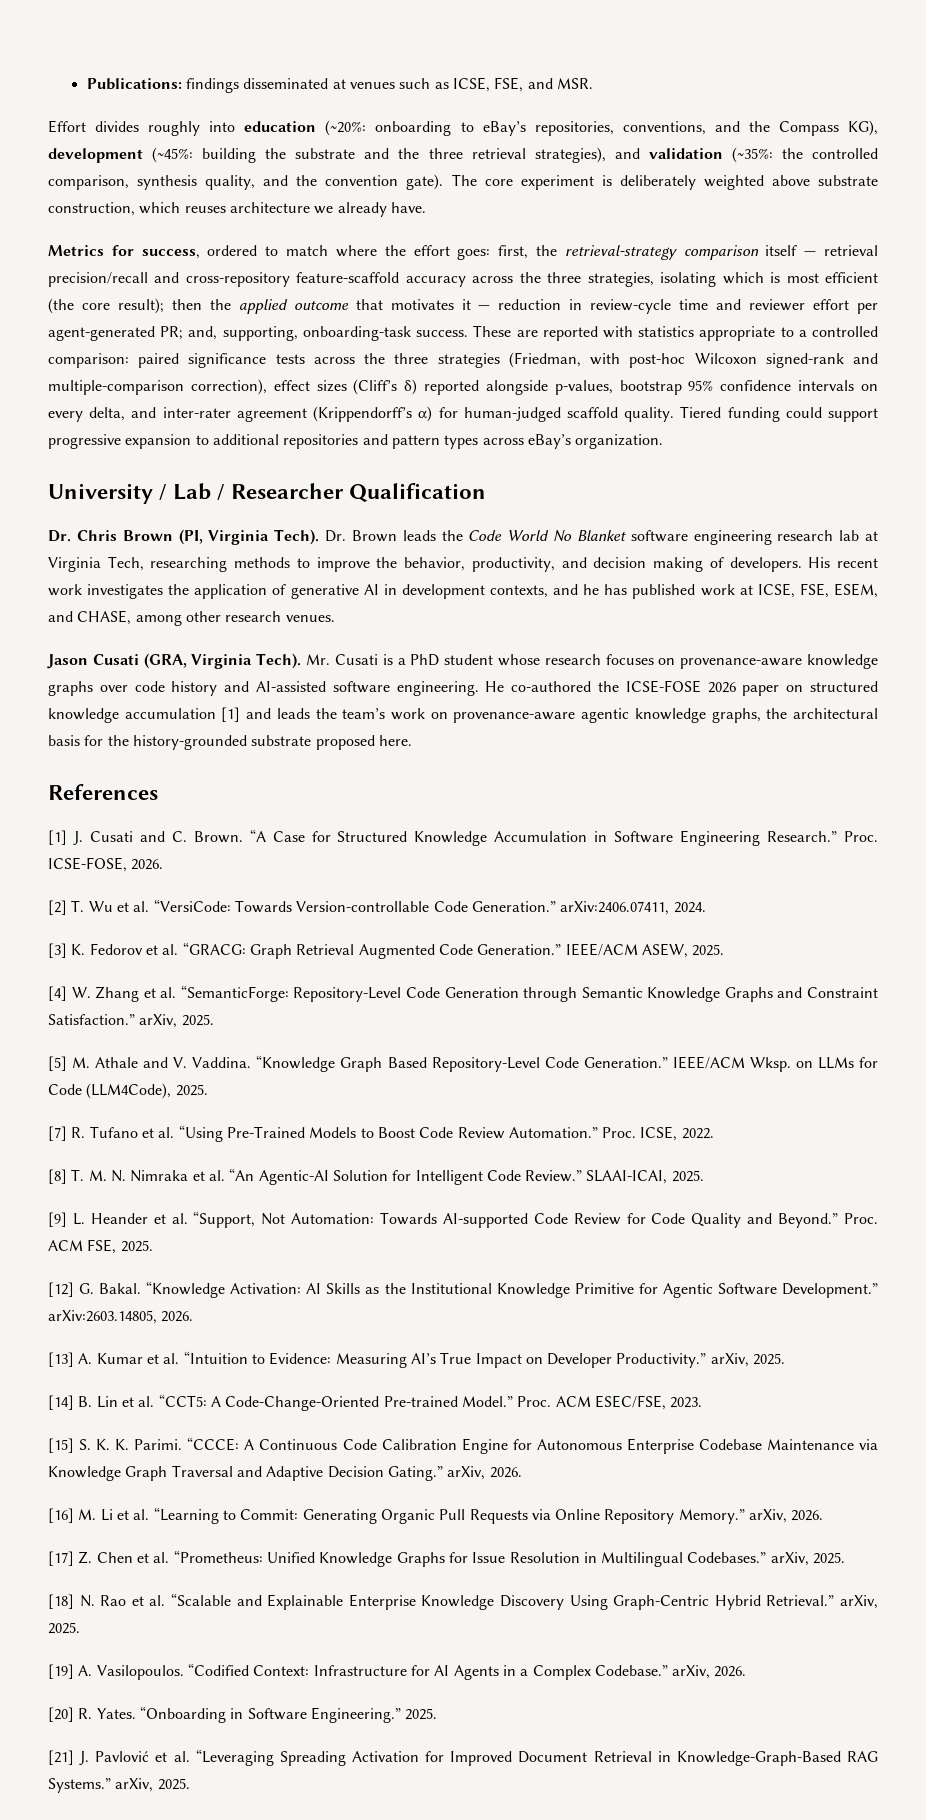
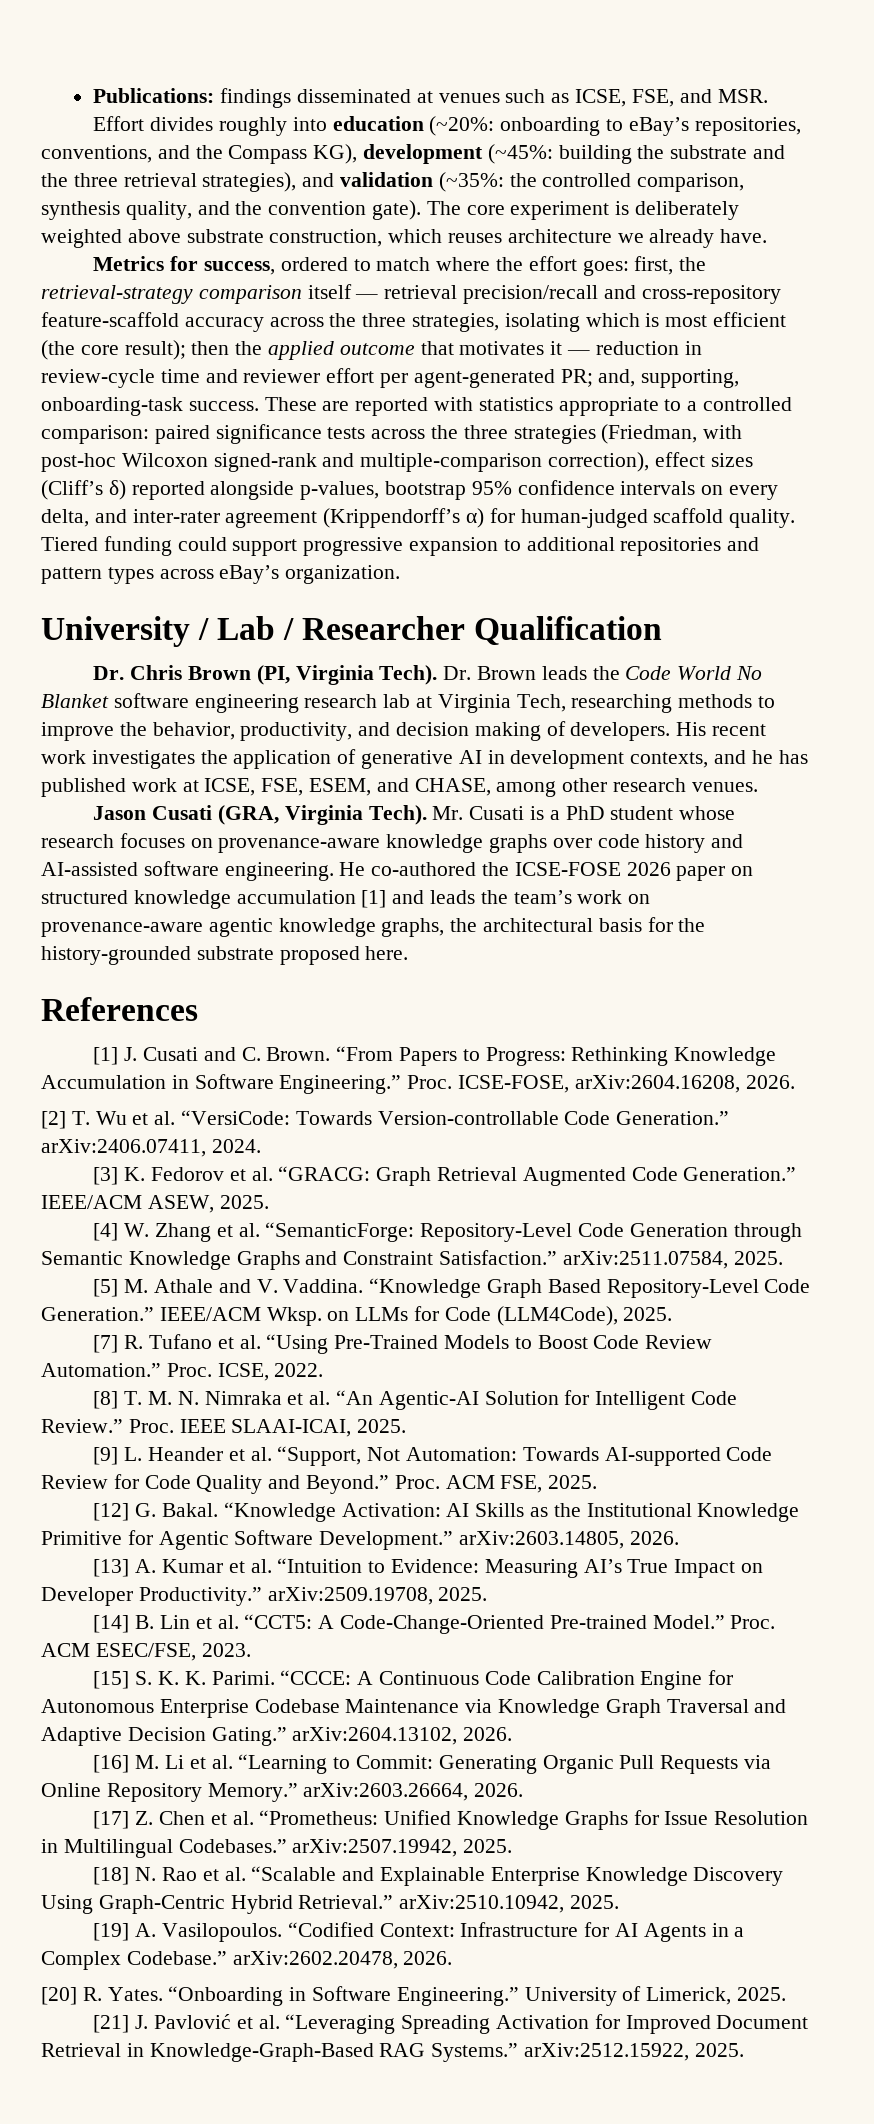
[249,829,408,842] “A Case for Structured -> [336,1046,669,1066] “From Papers to Progress: Rethinking
[680,830,838,846] Engineering Research.” -> [279,1075,402,1094] Engineering.”
(127, 864) none -> [574,1075,740,1093] arXiv:2604.16208,
[139,1014,178,1028] arXiv, -> [562,1251,728,1269] arXiv:2511.07584,
(583, 1176) none -> [128,1419,226,1433] Proc. IEEE
[710,1353,749,1367] arXiv, -> [267,1587,433,1605] arXiv:2509.19708,
[447,1466,486,1480] arXiv, -> [292,1727,458,1745] arXiv:2604.13102,
[749,1509,788,1523] arXiv, -> [303,1783,469,1801] arXiv:2603.26664,
[770,1552,809,1566] arXiv, -> [292,1839,458,1857] arXiv:2507.19942,
[840,1595,879,1609] arXiv, -> [399,1895,565,1913] arXiv:2510.10942,
[672,1665,711,1679] arXiv, -> [232,1951,398,1969] arXiv:2602.20478,
(401, 1715) none -> [524,1986,732,2006] University of Limerick,
[115,1778,154,1792] arXiv, -> [524,2043,690,2061] arXiv:2512.15922,

